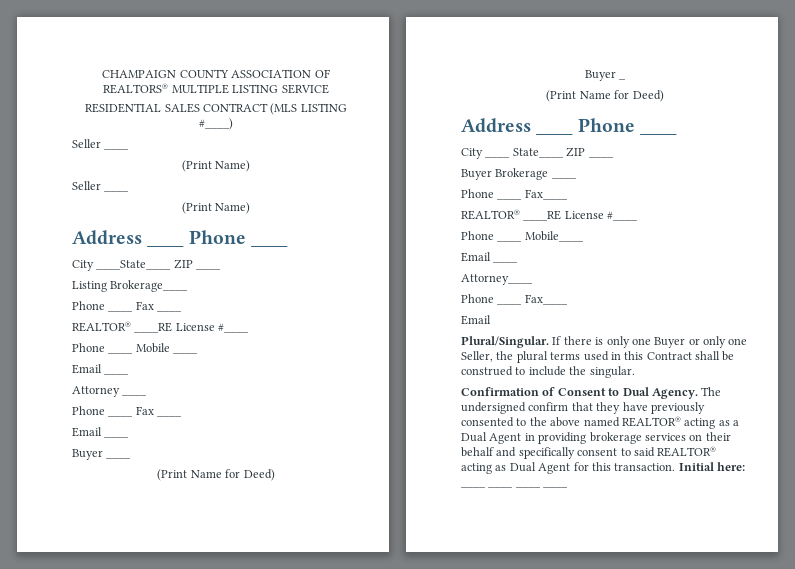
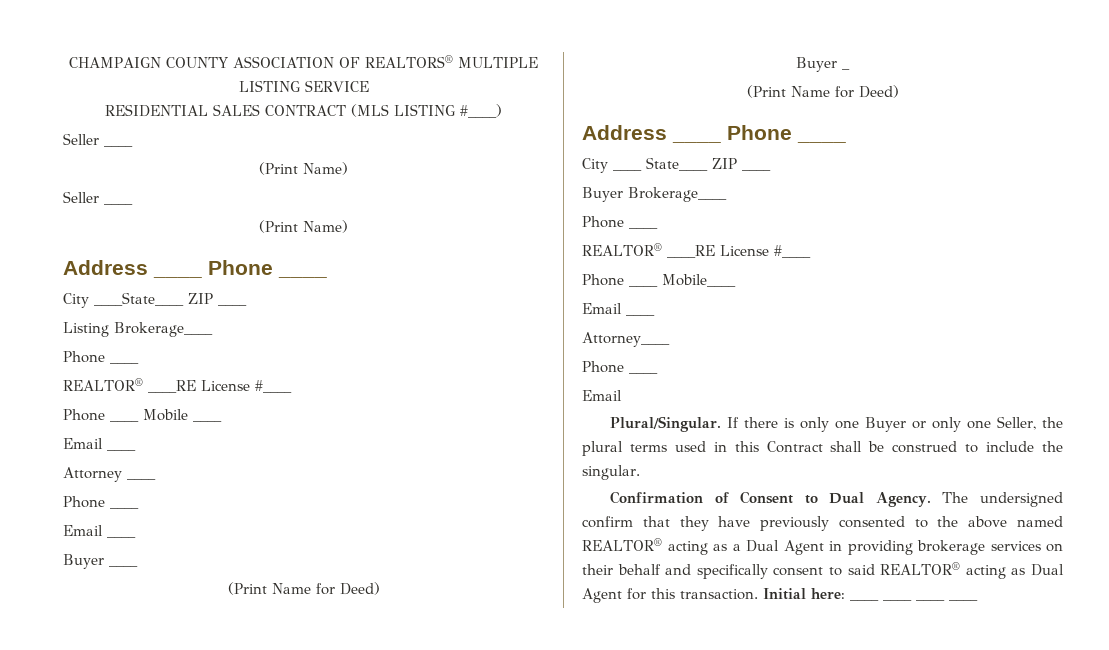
[135,301,154,310] [157,310,183,312] Fax ____ -> (139, 363) none
[135,406,154,415] [157,415,183,417] Fax ____ -> (139, 508) none
[495,168,577,180] [461,189,494,198] [497,189,568,200] Brokerage ____ // Phone ____ Fax____ -> [628,187,727,202] [582,216,658,229] Brokerage____ // Phone ____
[524,294,568,305] Fax____ -> (658, 373) none

